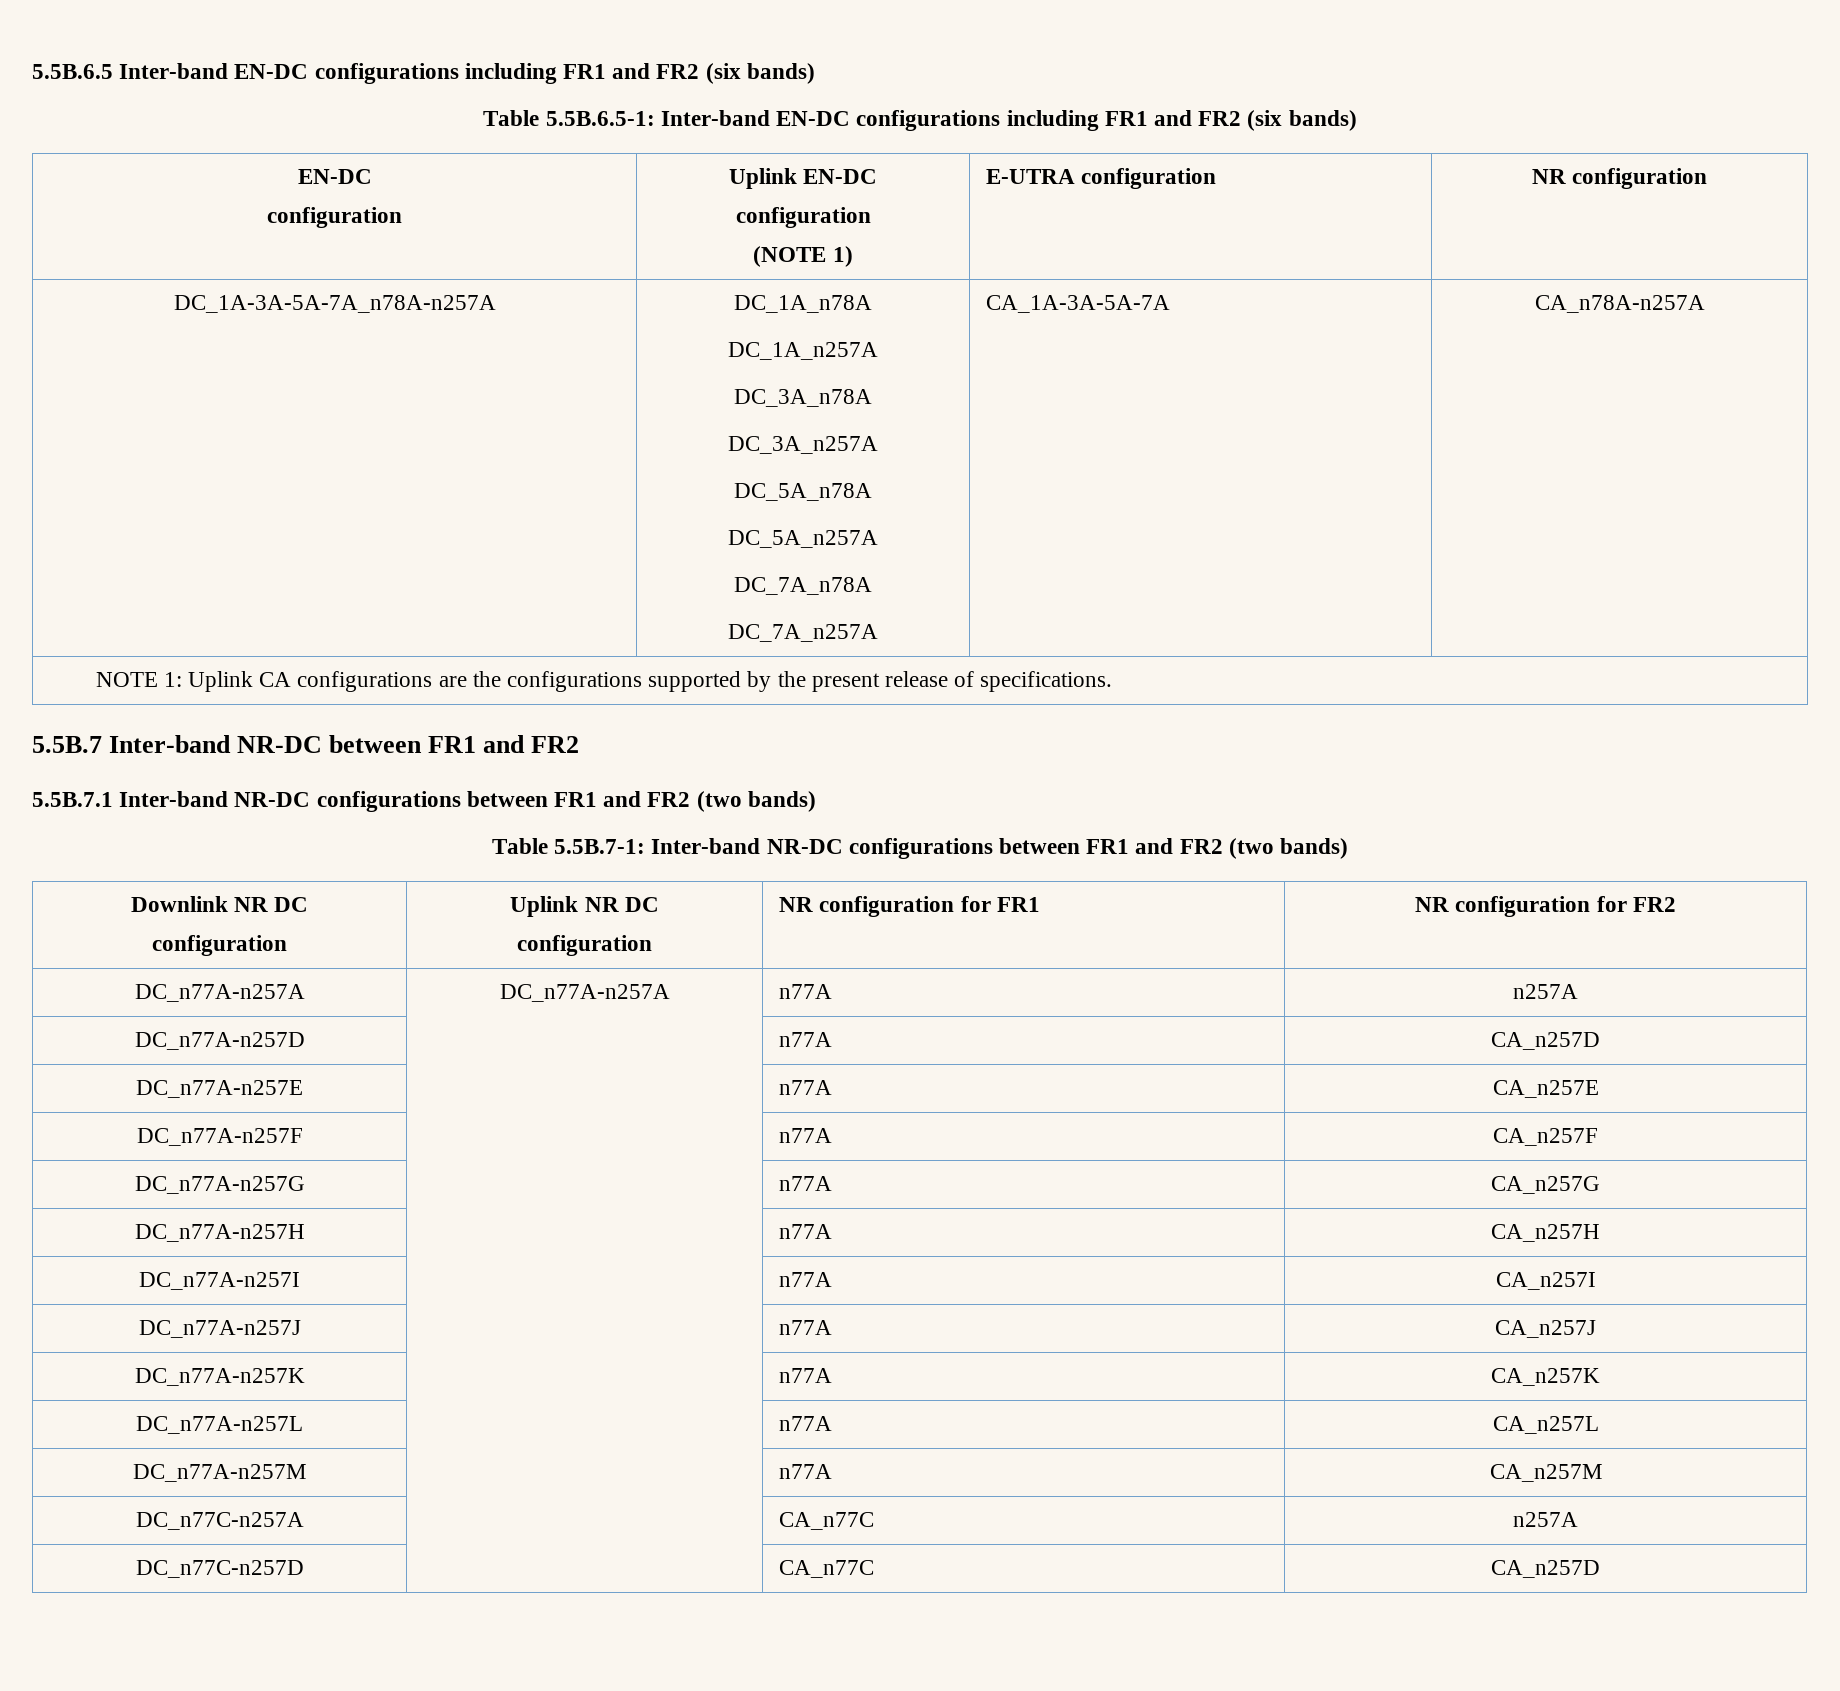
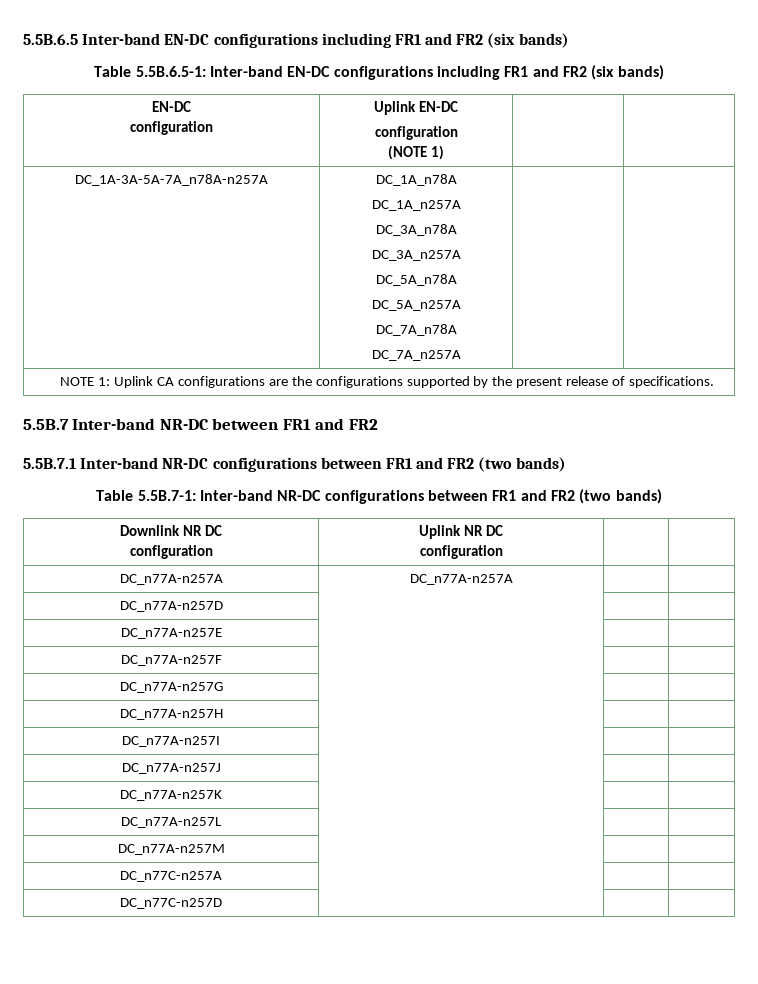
[986,168,1217,189] [1531,168,1708,189] E-UTRA configuration | NR configuration -> (444, 152) |
[986,295,1171,313] [1534,295,1705,313] CA_1A-3A-5A-7A | CA_n78A-n257A -> (461, 355) |
[779,896,1040,917] [1415,896,1676,917] NR configuration for FR1 | NR configuration for FR2 -> (503, 552) |
[779,984,833,999] [1513,984,1578,999] n77A | n257A -> (513, 579) |
[779,1032,833,1047] [1491,1032,1600,1050] n77A | CA_n257D -> (223, 606) |
[779,1080,833,1095] [1492,1080,1599,1098] n77A | CA_n257E -> (222, 633) |
[779,1128,833,1143] [1493,1128,1598,1146] n77A | CA_n257F -> (222, 660) |
[779,1176,833,1191] [1491,1176,1600,1194] n77A | CA_n257G -> (223, 687) |
[779,1224,833,1239] [1491,1224,1600,1242] n77A | CA_n257H -> (223, 714) |
[779,1272,833,1287] [1495,1272,1596,1290] n77A | CA_n257I -> (220, 741) |
[779,1320,833,1335] [1495,1320,1596,1338] n77A | CA_n257J -> (221, 768) |
[779,1368,833,1383] [1491,1368,1600,1386] n77A | CA_n257K -> (222, 795) |
[779,1416,833,1431] [1492,1416,1599,1434] n77A | CA_n257L -> (222, 822) |
[779,1464,833,1479] [1489,1464,1602,1482] n77A | CA_n257M -> (225, 849) |
[779,1512,875,1530] [1513,1512,1578,1527] CA_n77C | n257A -> (222, 876) |
[779,1560,875,1578] [1491,1560,1600,1578] CA_n77C | CA_n257D -> (222, 903) |

